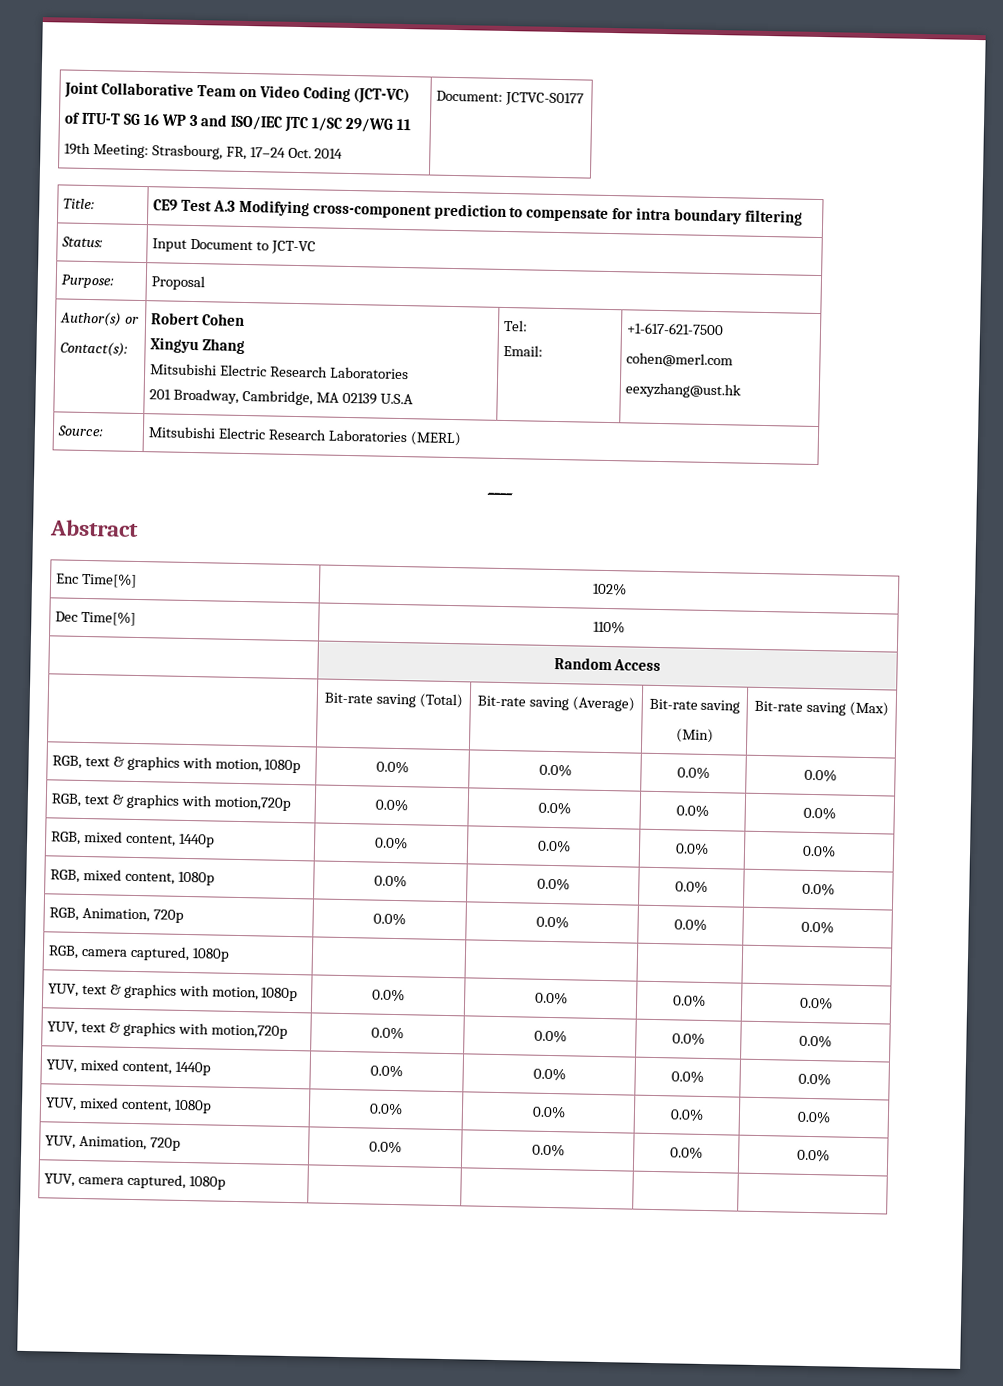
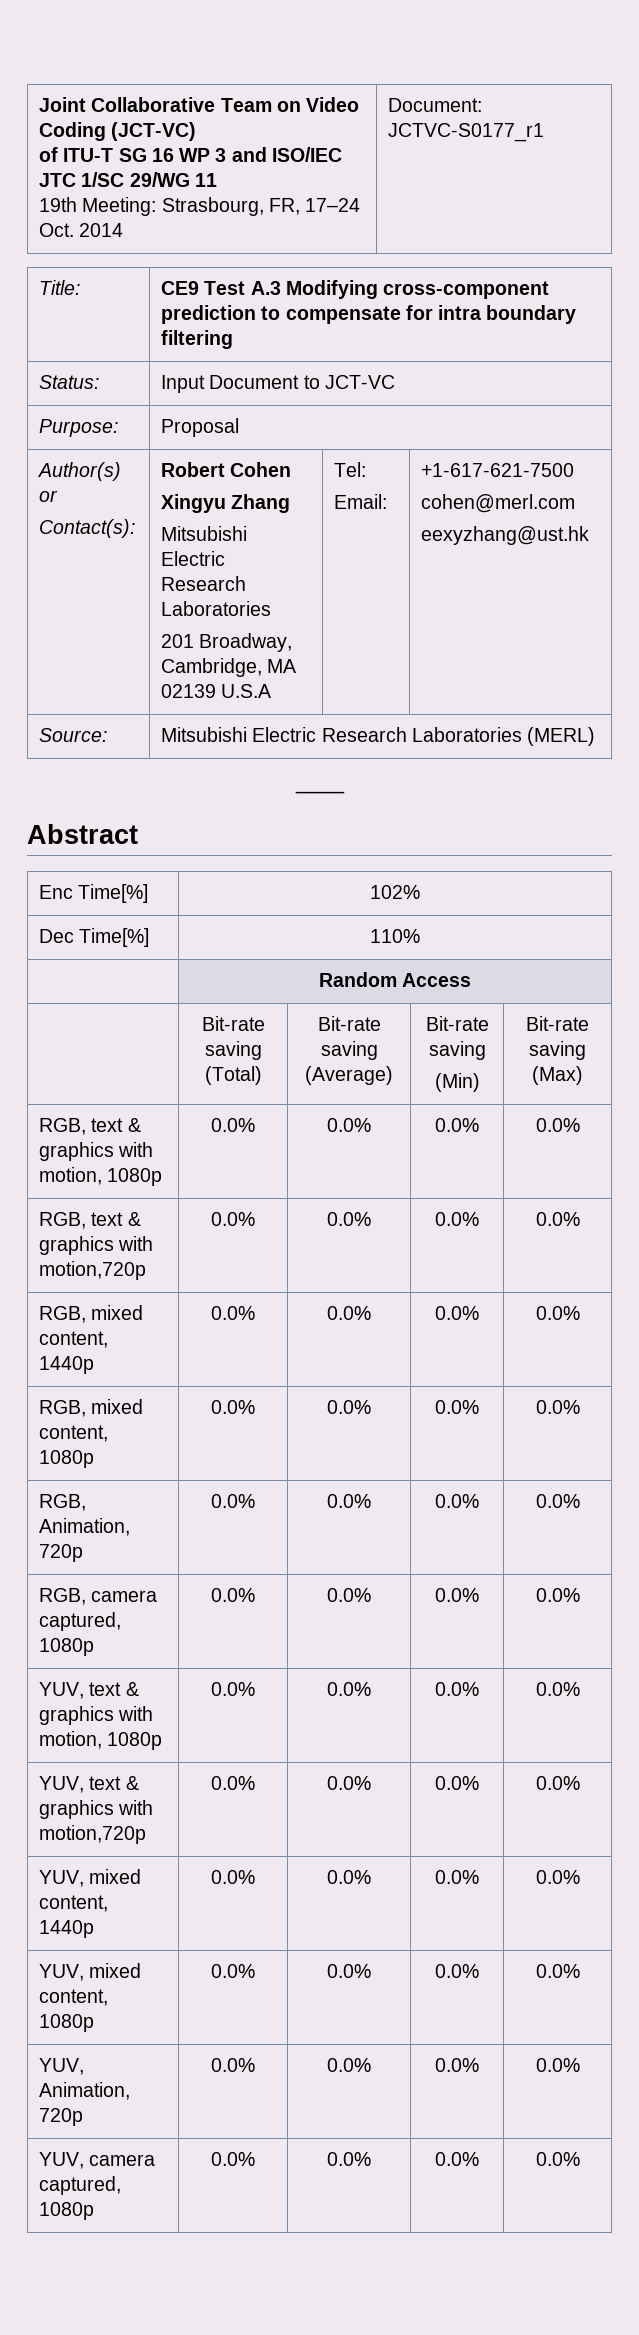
[504,91,584,107] JCTVC-S0177 -> [388,123,545,142] JCTVC-S0177_r1
(230, 955) | | | -> [211,1588,255,1602] [327,1588,371,1602] [435,1588,479,1602] [535,1588,580,1602] 0.0% | 0.0% | 0.0% | 0.0%
(226, 1183) | | | -> [211,2152,255,2166] [327,2152,371,2166] [435,2152,479,2166] [535,2152,580,2166] 0.0% | 0.0% | 0.0% | 0.0%

